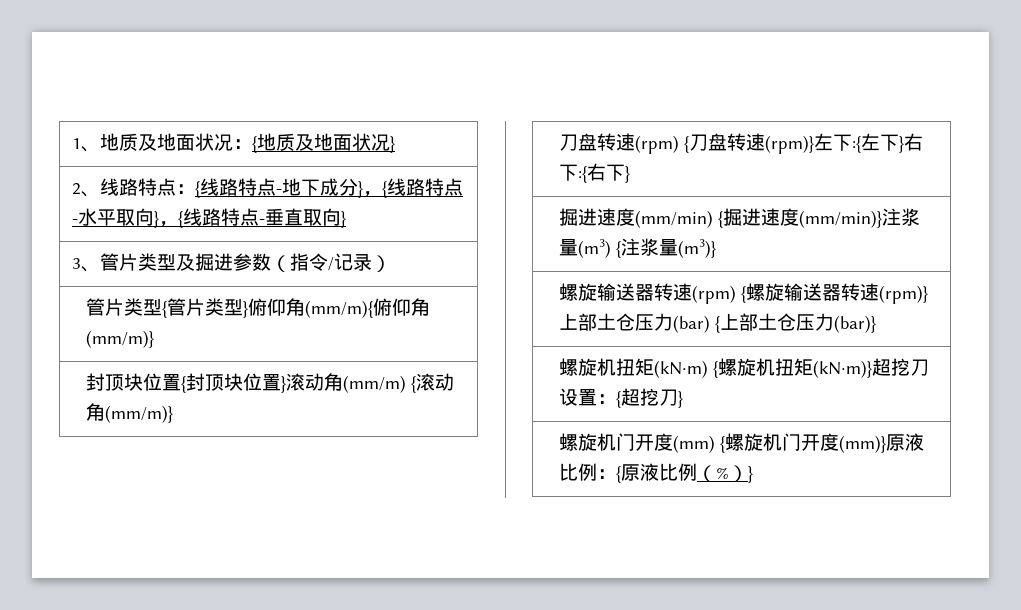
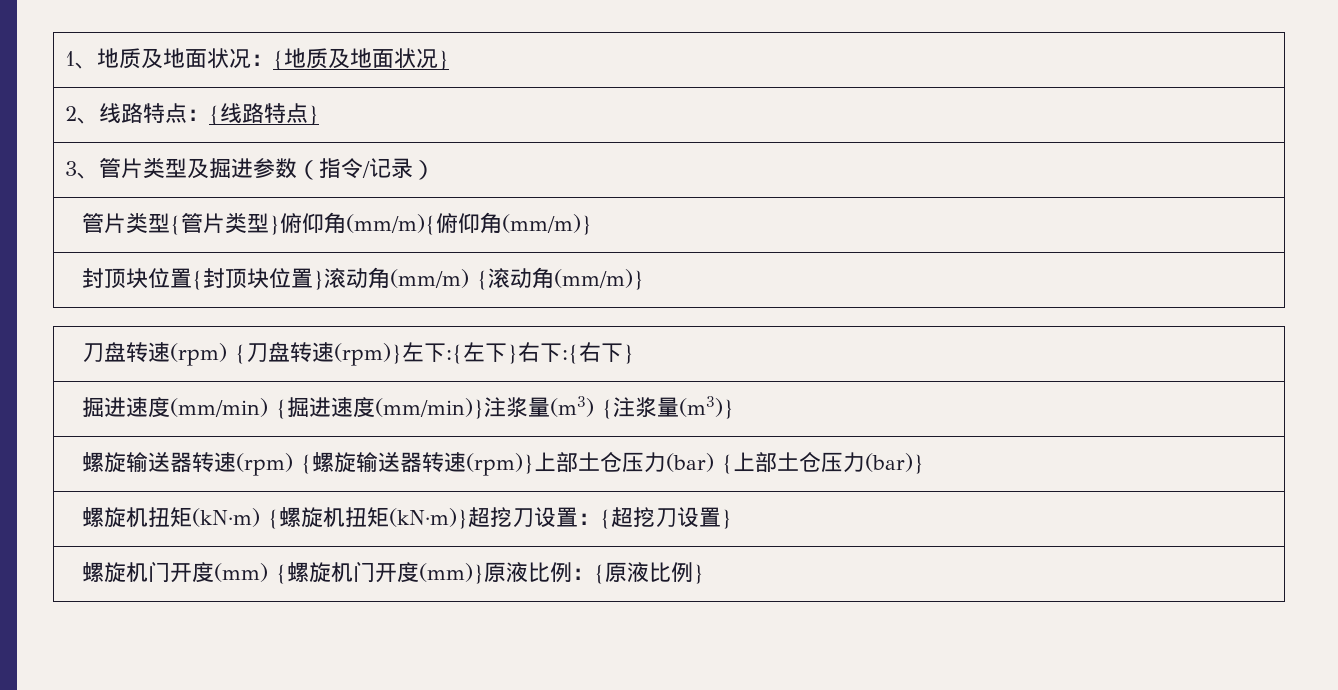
[275,178,463,198] [71,208,341,228] -地下成分}，{线路特点-水平取向}，{线路特点-垂直取向 -> (308, 113) none
(679, 397) none -> [677,507,722,527] 设置
[697,465,749,482] （%） -> (694, 572) none

